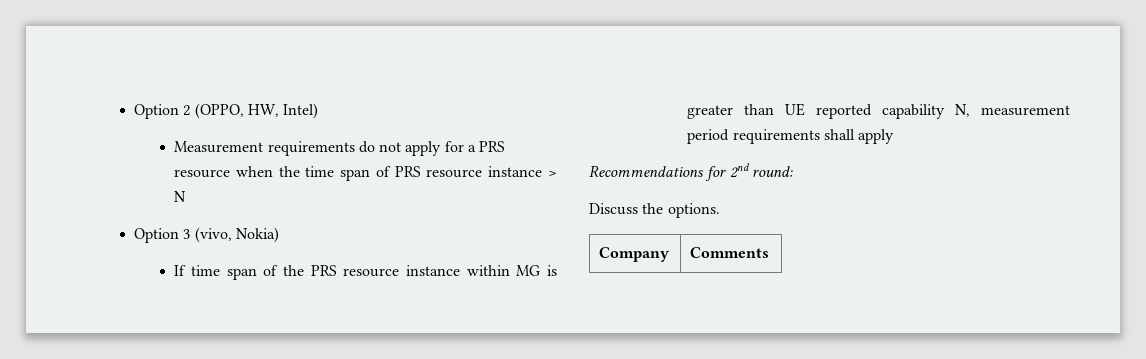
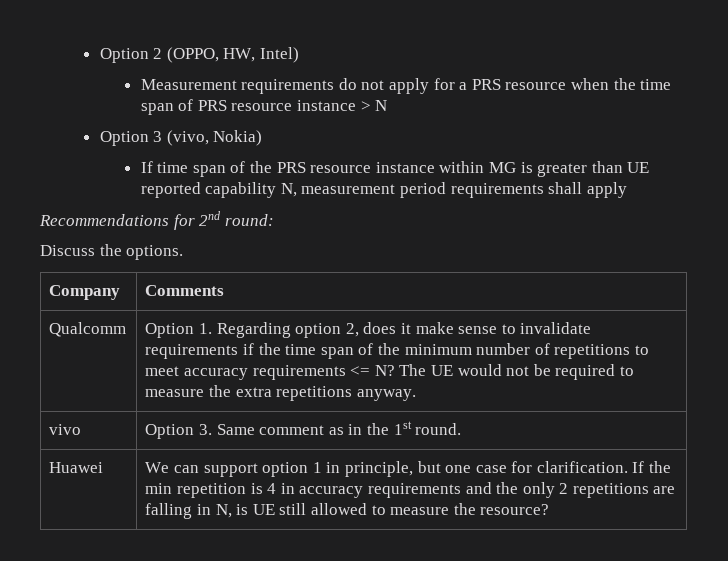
(770, 252) none -> [49,322,127,337] [145,322,592,338] [145,343,649,359] [145,364,634,380] [145,385,416,401] [49,424,82,435] [145,421,462,439] [49,462,104,473] [145,461,672,477] [145,482,676,498] [145,503,550,519] // Qualcomm | Option 1. Regarding option 2, does it make sense to invalidate requirements if the time span of the minimum number of repetitions to meet accuracy requirements <= N? The UE would not be required to measure the extra repetitions anyway. // vivo | Option 3. Same comment as in the 1st round. // Huawei | We can support option 1 in principle, but one case for clarification. If the min repetition is 4 in accuracy requirements and the only 2 repetitions are falling in N, is UE still allowed to measure the resource?

